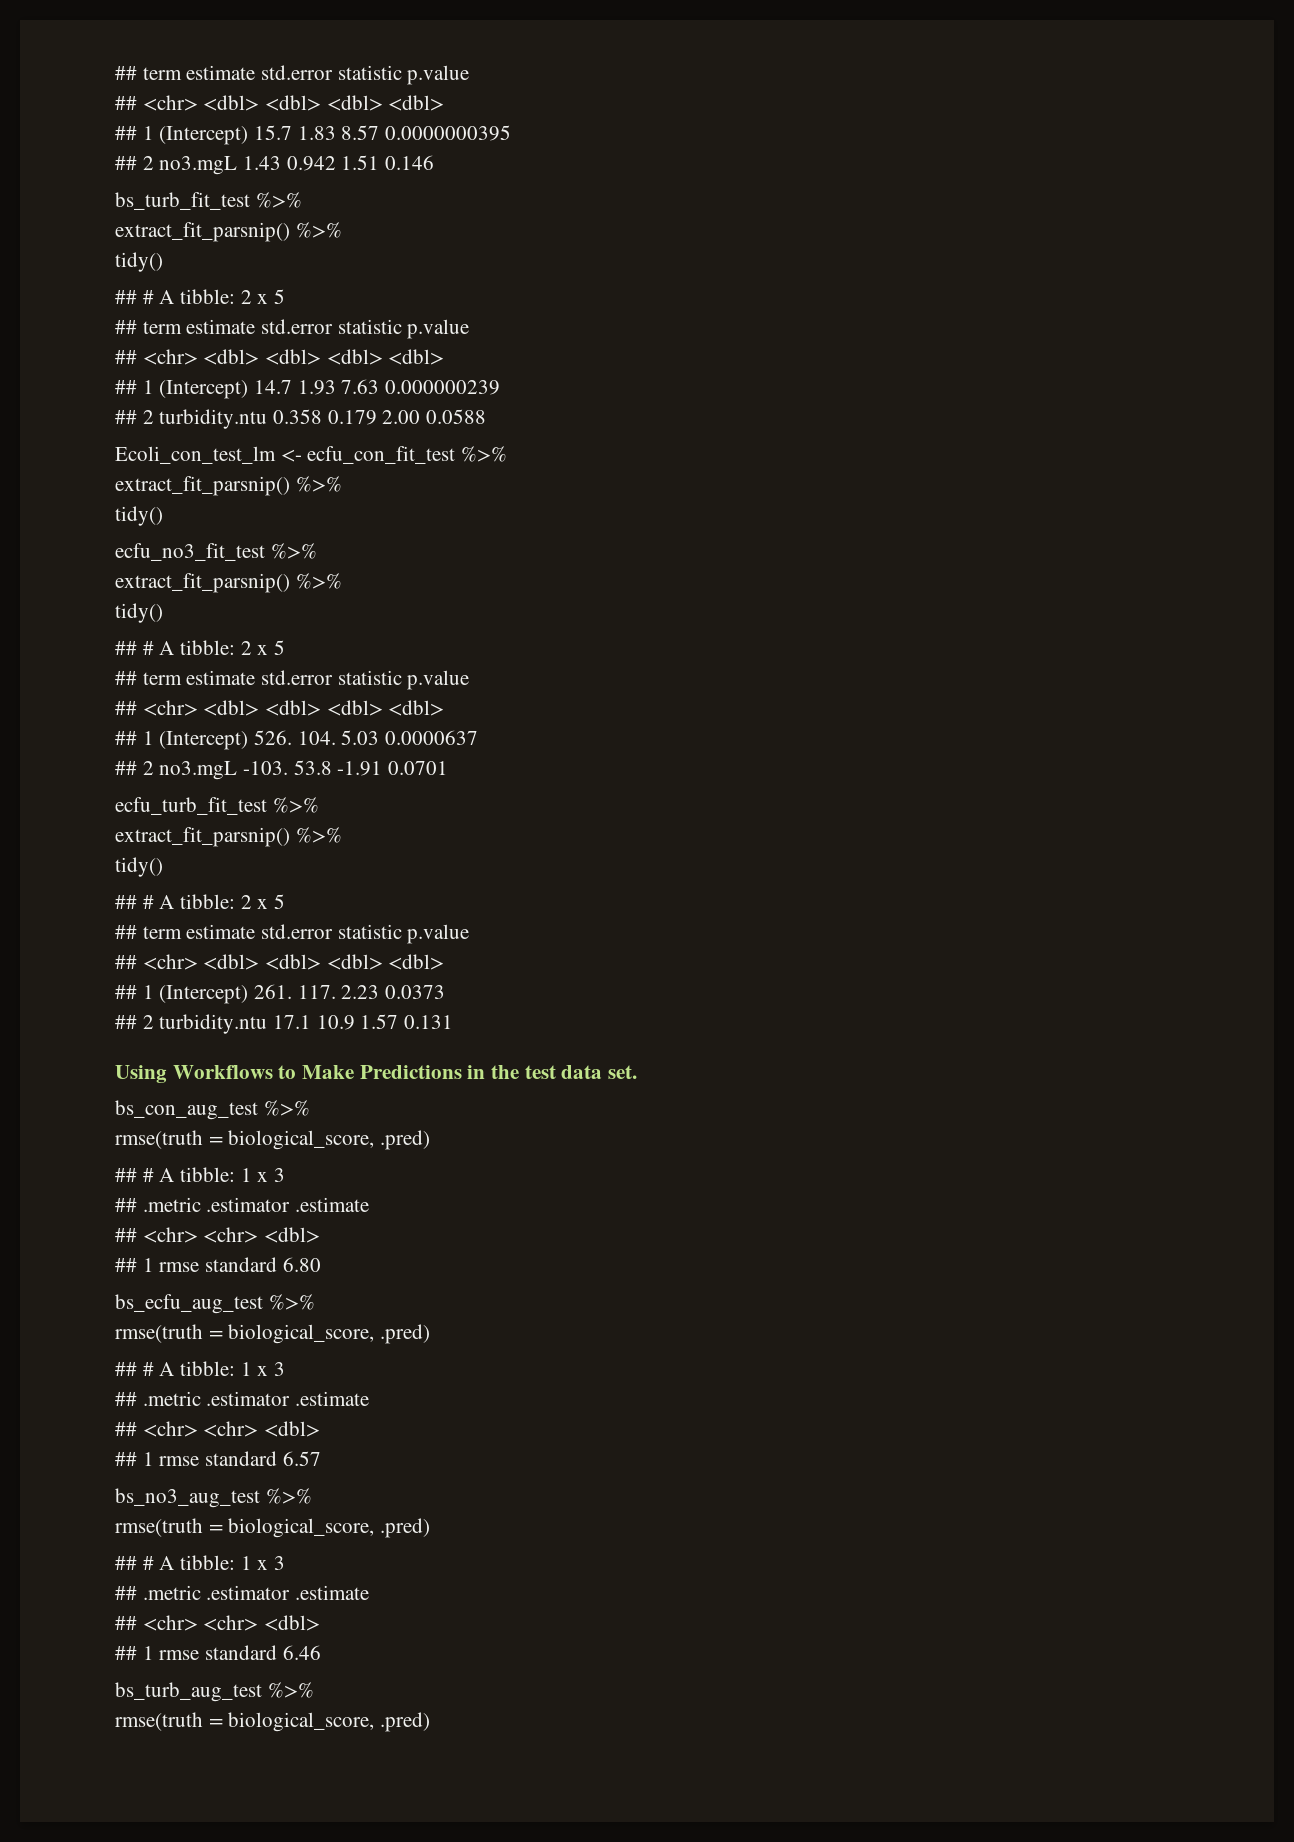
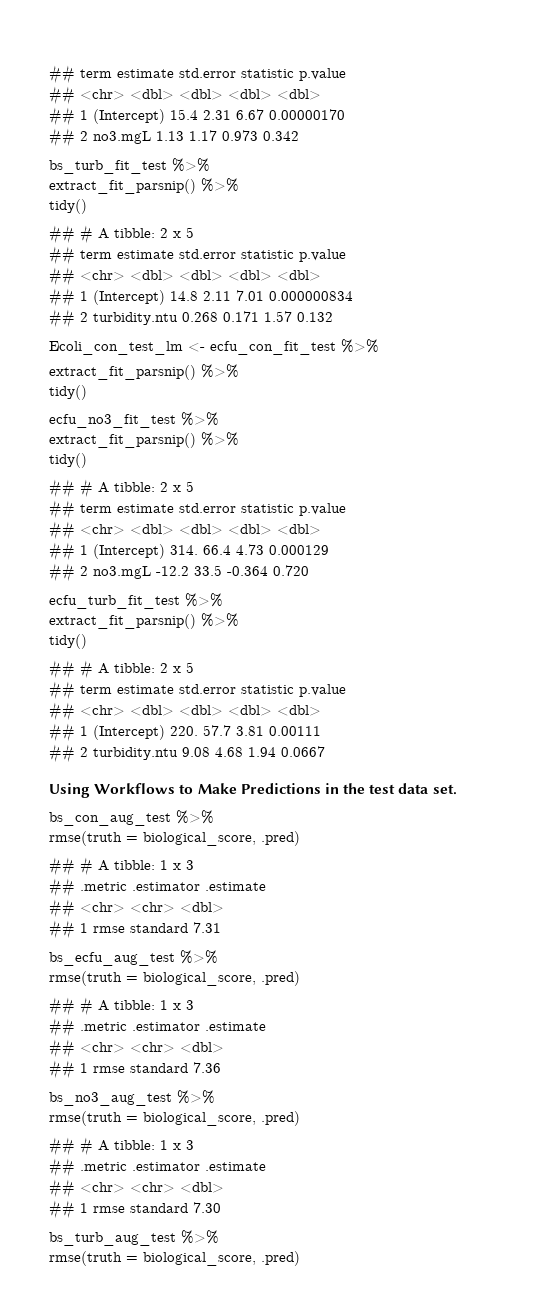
[254,125,512,141] [115,155,435,175] 15.7 1.83 8.57 0.0000000395 // ## 2 no3.mgL 1.43 0.942 1.51 0.146 -> [170,109,345,120] [49,128,299,147] 15.4 2.31 6.67 0.00000170 // ## 2 no3.mgL 1.13 1.17 0.973 0.342
[254,379,501,395] [115,409,487,429] 14.7 1.93 7.63 0.000000239 // ## 2 turbidity.ntu 0.358 0.179 2.00 0.0588 -> [170,290,353,301] [49,309,333,328] 14.8 2.11 7.01 0.000000834 // ## 2 turbidity.ntu 0.268 0.171 1.57 0.132
[254,730,479,745] [115,760,449,780] 526. 104. 5.03 0.0000637 // ## 2 no3.mgL -103. 53.8 -1.91 0.0701 -> [170,544,329,555] [49,563,309,582] 314. 66.4 4.73 0.000129 // ## 2 no3.mgL -12.2 33.5 -0.364 0.720
[254,984,446,999] [115,1014,454,1034] 261. 117. 2.23 0.0373 // ## 2 turbidity.ntu 17.1 10.9 1.57 0.131 -> [170,725,321,736] [49,744,325,763] 220. 57.7 3.81 0.00111 // ## 2 turbidity.ntu 9.08 4.68 1.94 0.0667
[282,1257,321,1272] 6.80 -> [193,922,221,933] 7.31
[282,1451,321,1466] 6.57 -> [193,1062,221,1073] 7.36
[282,1645,321,1660] 6.46 -> [193,1202,221,1213] 7.30

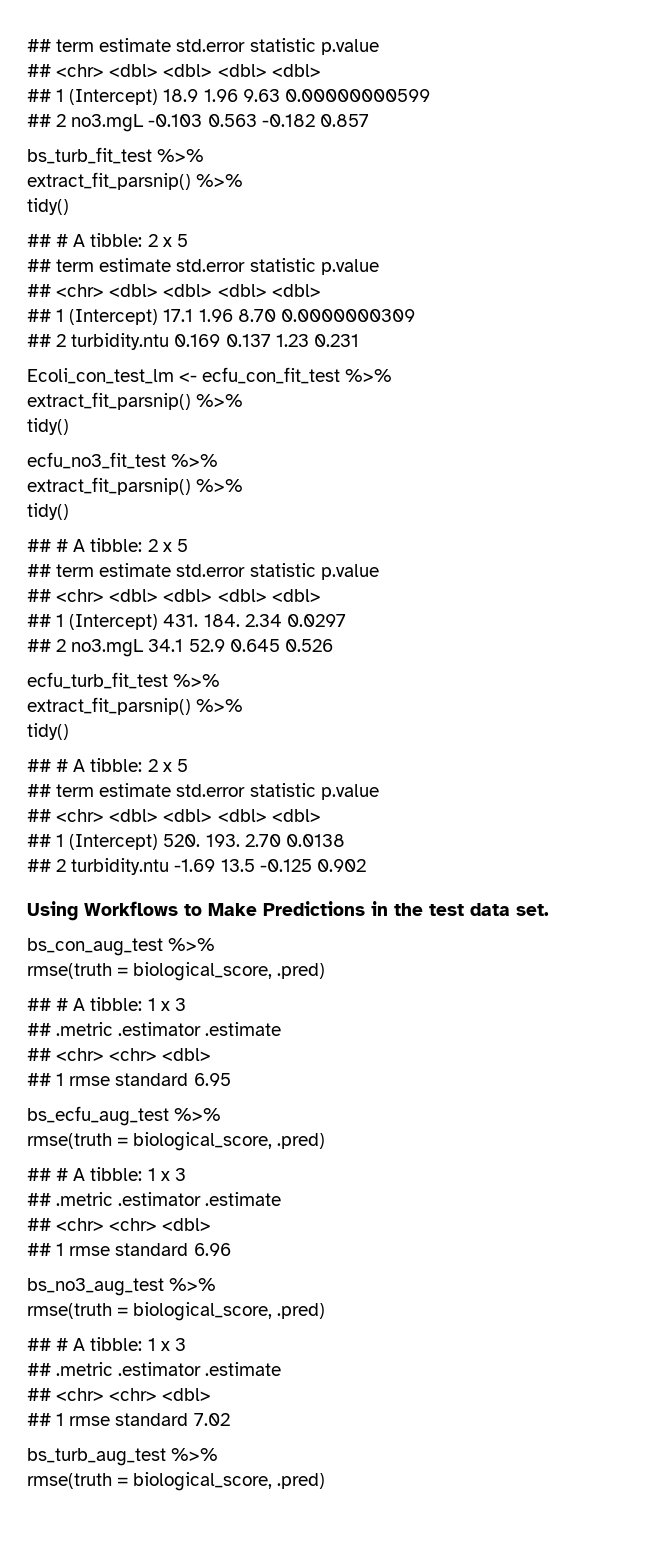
[170,109,345,120] [49,128,299,147] 15.4 2.31 6.67 0.00000170 // ## 2 no3.mgL 1.13 1.17 0.973 0.342 -> [163,89,430,102] [27,114,369,132] 18.9 1.96 9.63 0.00000000599 // ## 2 no3.mgL -0.103 0.563 -0.182 0.857
[170,290,353,301] [49,309,333,328] 14.8 2.11 7.01 0.000000834 // ## 2 turbidity.ntu 0.268 0.171 1.57 0.132 -> [163,309,415,322] [27,333,359,350] 17.1 1.96 8.70 0.0000000309 // ## 2 turbidity.ntu 0.169 0.137 1.23 0.231
[170,544,329,555] [49,563,309,582] 314. 66.4 4.73 0.000129 // ## 2 no3.mgL -12.2 33.5 -0.364 0.720 -> [163,614,346,627] [27,639,333,657] 431. 184. 2.34 0.0297 // ## 2 no3.mgL 34.1 52.9 0.645 0.526
[170,725,321,736] [49,744,325,763] 220. 57.7 3.81 0.00111 // ## 2 turbidity.ntu 9.08 4.68 1.94 0.0667 -> [163,834,345,847] [27,858,366,875] 520. 193. 2.70 0.0138 // ## 2 turbidity.ntu -1.69 13.5 -0.125 0.902
[193,922,221,933] 7.31 -> [193,1073,231,1086] 6.95
[193,1062,221,1073] 7.36 -> [193,1243,231,1256] 6.96
[193,1202,221,1213] 7.30 -> [193,1413,230,1426] 7.02

